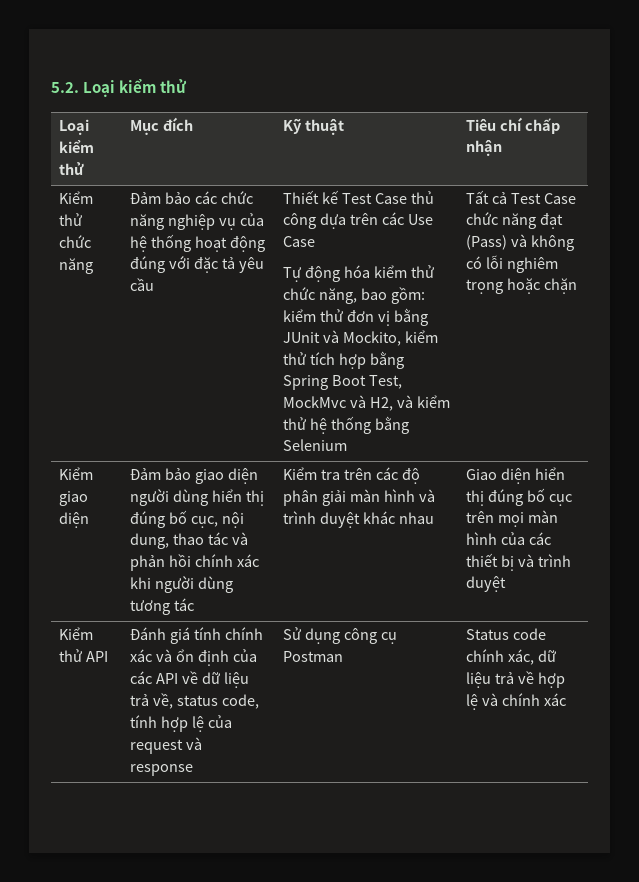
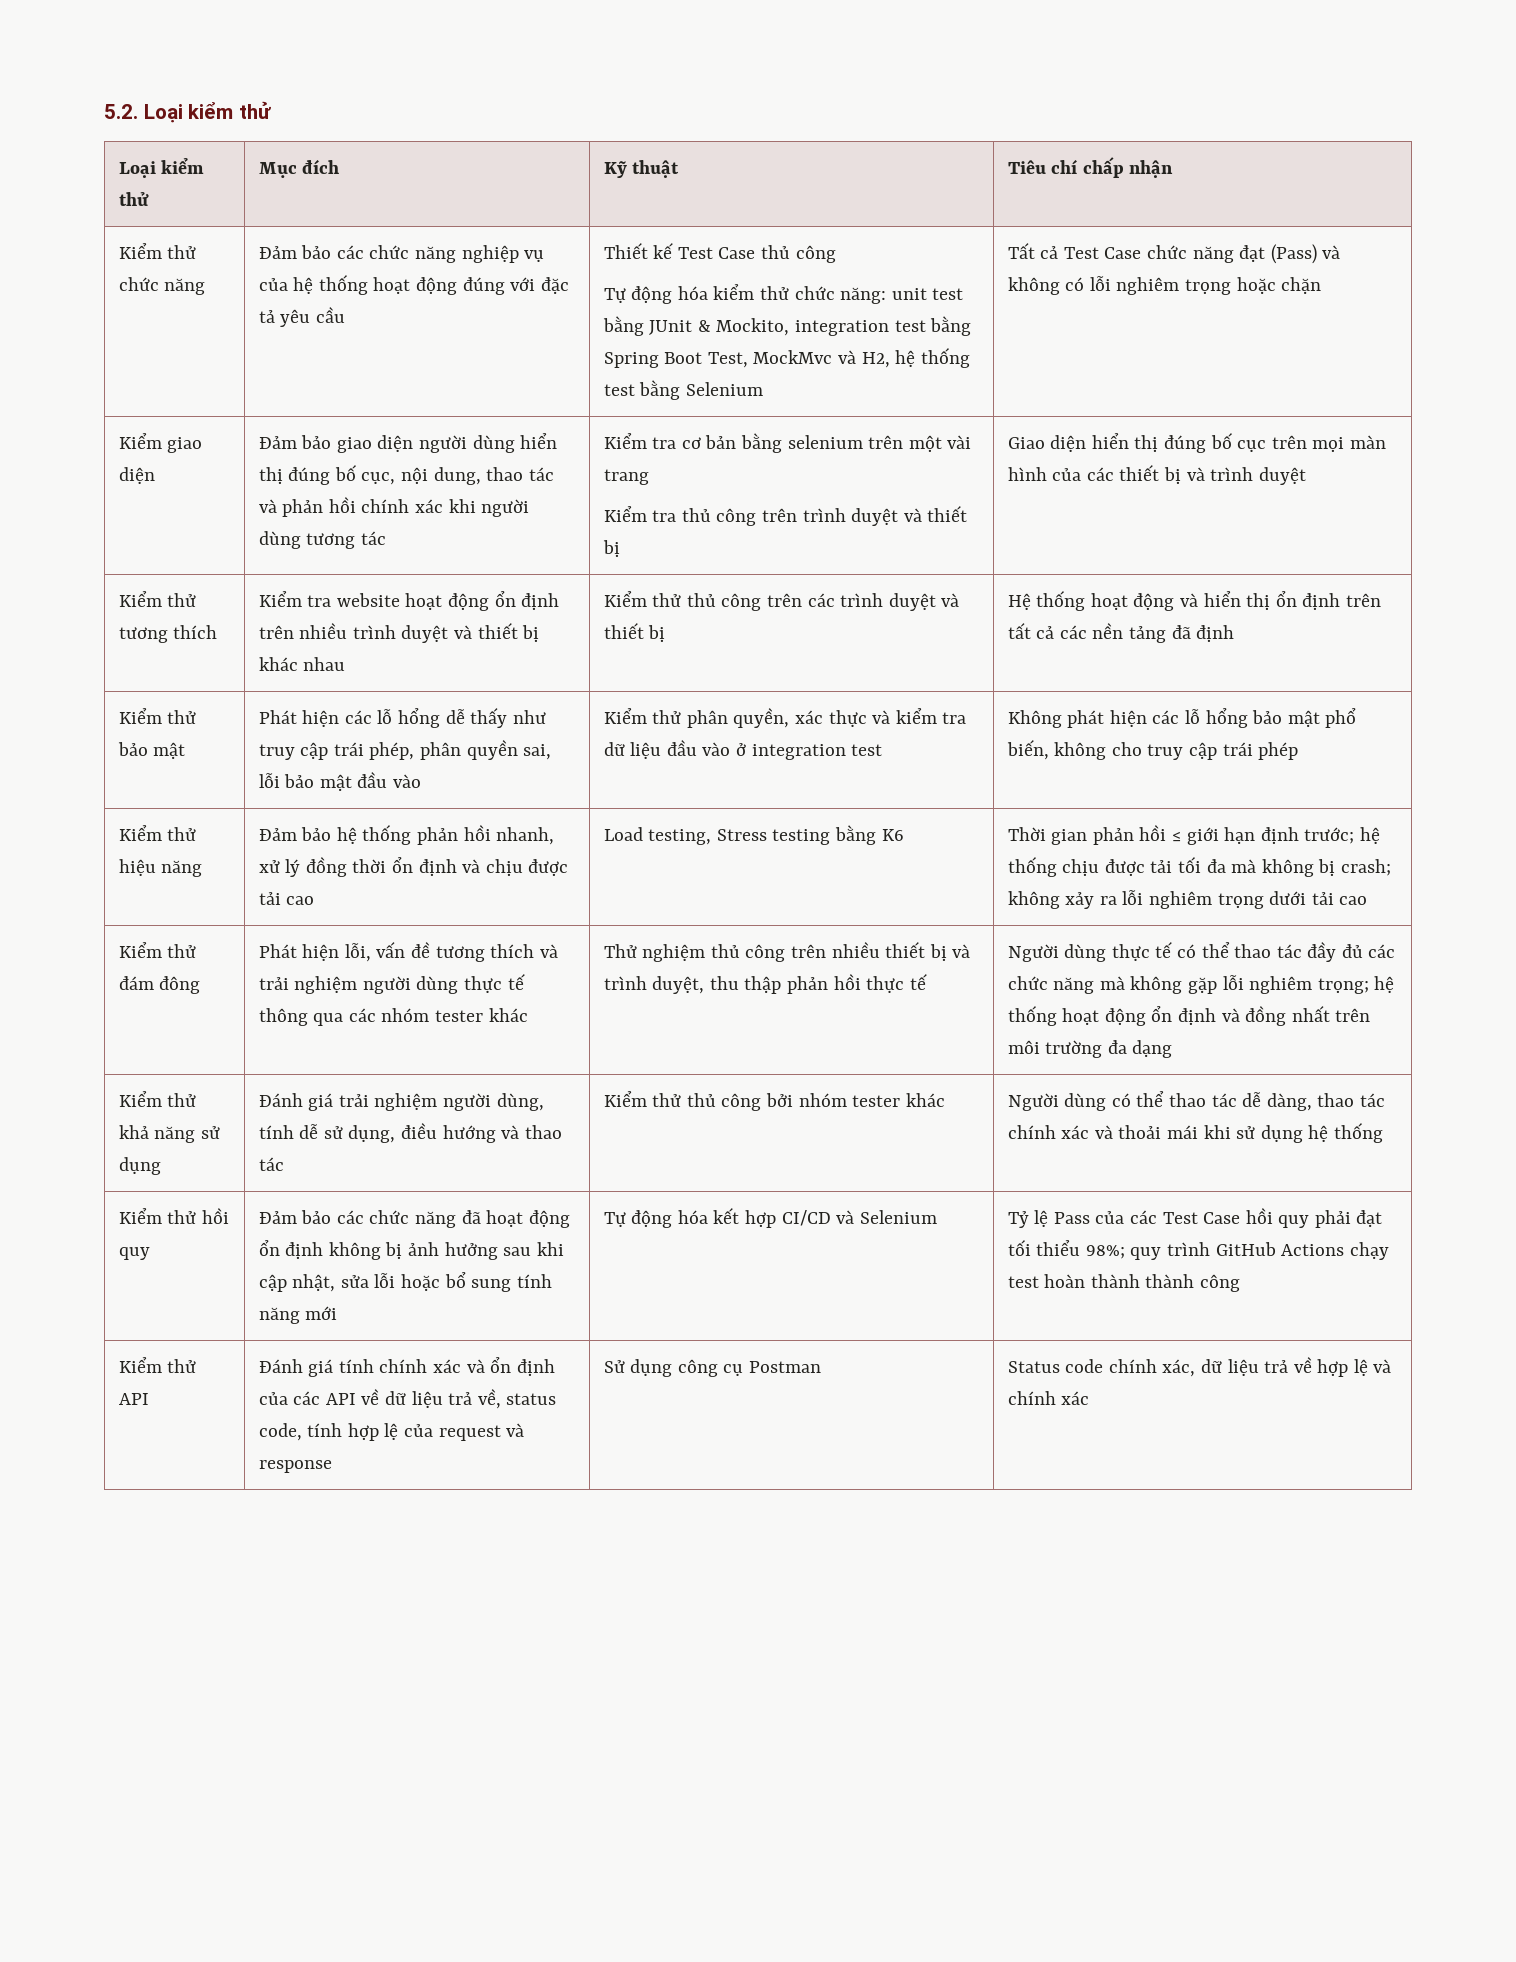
[319,212,433,229] [282,236,315,247] dựa trên các Use Case -> (836, 254) none
[318,287,425,304] [282,308,428,326] [282,330,438,346] [282,352,366,369] năng, bao gồm: kiểm thử đơn vị bằng JUnit và Mockito, kiểm thử tích hợp -> [840,287,964,304] [602,316,926,336] năng: unit test bằng JUnit & Mockito, integration test
[396,395,450,408] [282,416,371,434] và kiểm thử hệ thống -> [895,348,970,368] [603,384,635,396] hệ thống test
[343,467,420,484] [282,489,435,506] [282,511,434,528] trên các độ phân giải màn hình và trình duyệt khác nhau -> [681,433,972,453] [603,469,649,485] [603,506,968,526] [602,540,620,557] cơ bản bằng selenium trên một vài trang // Kiểm tra thủ công trên trình duyệt và thiết bị
(506, 584) none -> [118,591,197,607] [118,625,218,643] [258,591,560,611] [258,623,540,643] [258,657,346,671] [603,591,960,611] [603,623,666,642] [1007,591,1381,611] [1007,623,1235,643] [118,708,197,724] [117,742,186,759] [258,708,546,728] [258,740,552,760] [258,772,422,791] [603,708,967,728] [603,740,883,760] [1007,708,1357,728] [1006,740,1299,760] [118,825,197,841] [118,859,203,877] [258,825,555,845] [258,857,569,877] [258,892,315,905] [603,825,904,845] [1007,825,1380,845] [1007,857,1391,877] [1007,890,1368,909] [118,942,197,958] [118,976,201,994] [258,942,558,962] [258,974,525,994] [258,1008,528,1026] [603,942,971,962] [603,974,927,994] [1007,942,1396,962] [1007,975,1395,994] [1007,1006,1371,1026] [1007,1040,1173,1058] [118,1091,197,1107] [118,1125,220,1143] [118,1157,161,1175] [258,1093,544,1111] [258,1123,562,1143] [258,1157,284,1171] [603,1091,945,1111] [1007,1091,1385,1111] [1007,1123,1383,1143] [118,1208,229,1224] [118,1247,150,1260] [258,1210,570,1228] [258,1240,564,1260] [258,1272,552,1292] [258,1306,338,1324] [603,1208,937,1228] [1007,1208,1383,1228] [1007,1240,1389,1260] [1007,1274,1241,1292] // Kiểm thử tương thích | Kiểm tra website hoạt động ổn định trên nhiều trình duyệt và thiết bị khác nhau | Kiểm thử thủ công trên các trình duyệt và thiết bị | Hệ thống hoạt động và hiển thị ổn định trên tất cả các nền tảng đã định // Kiểm thử bảo mật | Phát hiện các lỗ hổng dễ thấy như truy cập trái phép, phân quyền sai, lỗi bảo mật đầu vào | Kiểm thử phân quyền, xác thực và kiểm tra dữ liệu đầu vào ở integration test | Không phát hiện các lỗ hổng bảo mật phổ biến, không cho truy cập trái phép // Kiểm thử hiệu năng | Đảm bảo hệ thống phản hồi nhanh, xử lý đồng thời ổn định và chịu được tải cao | Load testing, Stress testing bằng K6 | Thời gian phản hồi ≤ giới hạn định trước; hệ thống chịu được tải tối đa mà không bị crash; không xảy ra lỗi nghiêm trọng dưới tải cao // Kiểm thử đám đông | Phát hiện lỗi, vấn đề tương thích và trải nghiệm người dùng thực tế thông qua các nhóm tester khác | Thử nghiệm thủ công trên nhiều thiết bị và trình duyệt, thu thập phản hồi thực tế | Người dùng thực tế có thể thao tác đầy đủ các chức năng mà không gặp lỗi nghiêm trọng; hệ thống hoạt động ổn định và đồng nhất trên môi trường đa dạng // Kiểm thử khả năng sử dụng | Đánh giá trải nghiệm người dùng, tính dễ sử dụng, điều hướng và thao tác | Kiểm thử thủ công bởi nhóm tester khác | Người dùng có thể thao tác dễ dàng, thao tác chính xác và thoải mái khi sử dụng hệ thống // Kiểm thử hồi quy | Đảm bảo các chức năng đã hoạt động ổn định không bị ảnh hưởng sau khi cập nhật, sửa lỗi hoặc bổ sung tính năng mới | Tự động hóa kết hợp CI/CD và Selenium | Tỷ lệ Pass của các Test Case hồi quy phải đạt tối thiểu 98%; quy trình GitHub Actions chạy test hoàn thành thành công

